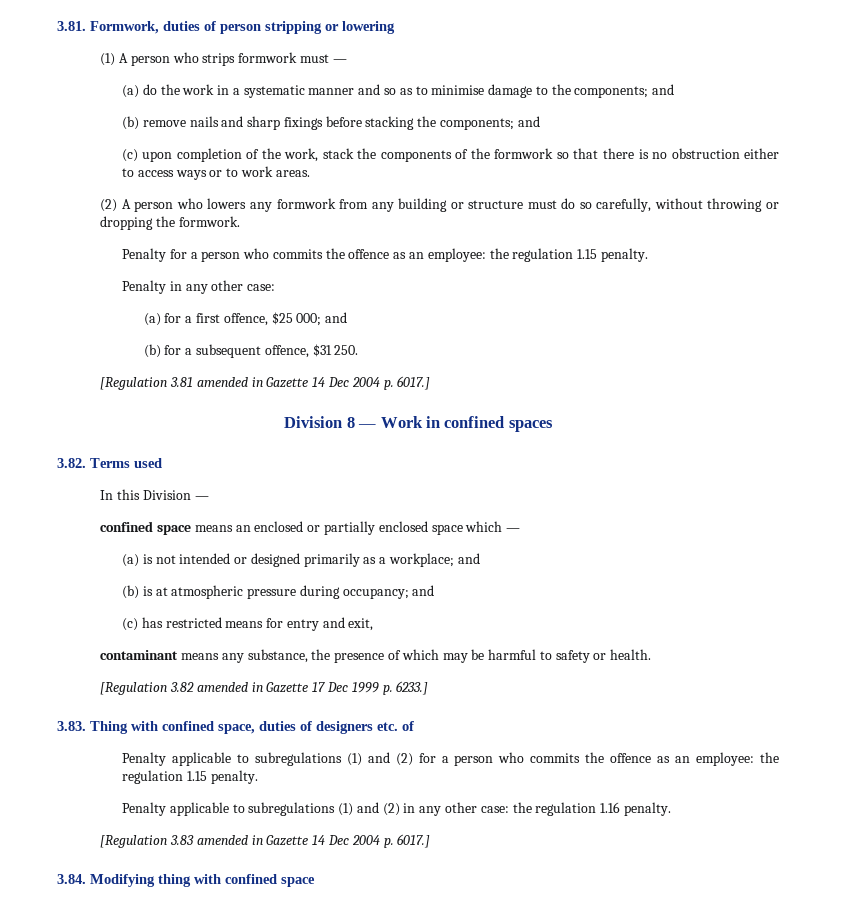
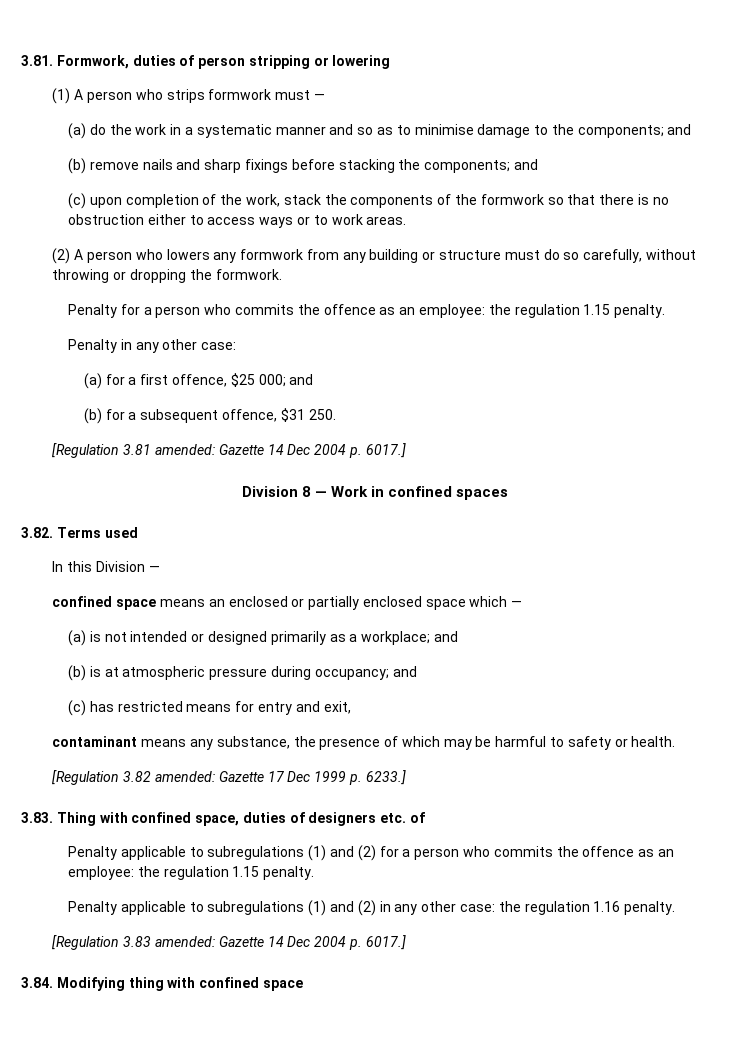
[196,377,263,387] amended in -> [154,444,215,455] amended:
[196,682,263,692] amended in -> [154,771,215,782] amended:
[196,835,263,845] amended in -> [154,936,215,947] amended:

